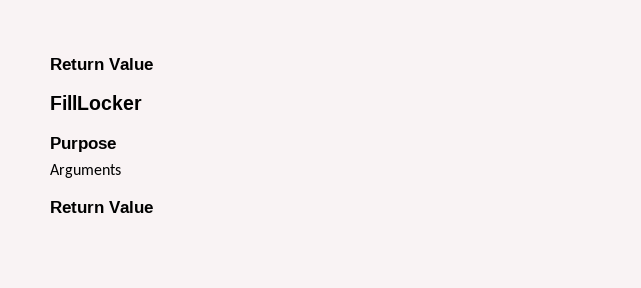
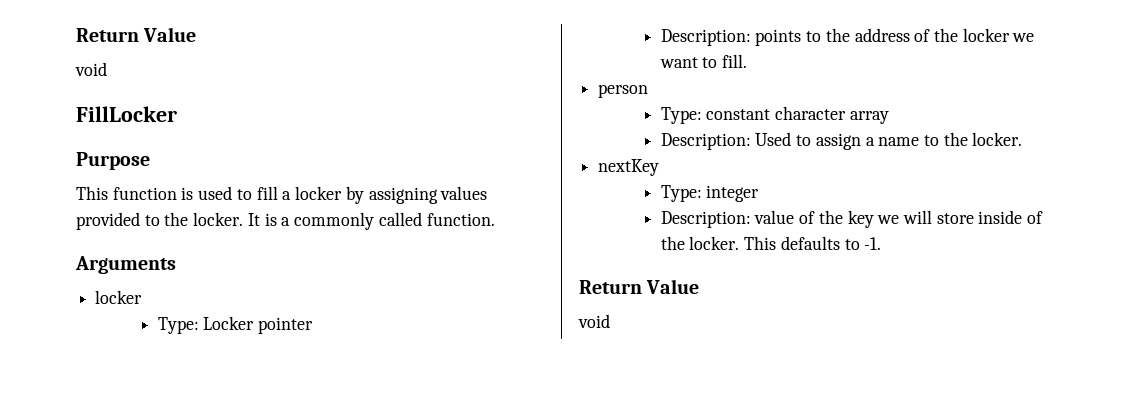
[50,58,153,70] Return Value -> [76,27,197,42] [75,62,107,76] Return Value // void
[50,164,121,178] [50,201,153,213] Arguments // Return Value -> [76,186,488,204] [76,212,495,230] [75,256,176,274] [95,290,143,304] [157,316,314,334] [660,28,1035,46] [659,54,748,68] [598,84,649,98] [660,106,889,124] [660,132,1023,150] [598,159,660,176] [660,185,760,202] [660,210,1044,228] [660,236,882,250] [579,279,700,294] [578,314,610,328] This function is used to fill a locker by assigning values provided to the locker. It is a commonly called function. // Arguments // locker // Type: Locker pointer // Description: points to the address of the locker we want to fill. // person // Type: constant character array // Description: Used to assign a name to the locker. // nextKey // Type: integer // Description: value of the key we will store inside of the locker. This defaults to -1. // Return Value // void

